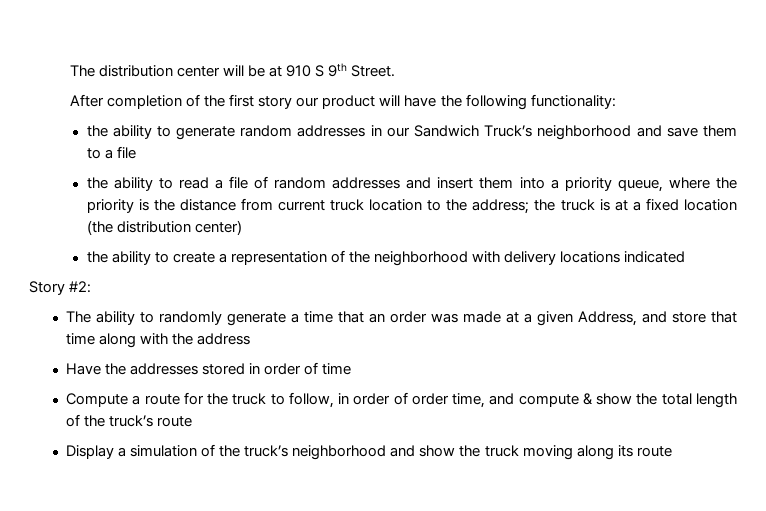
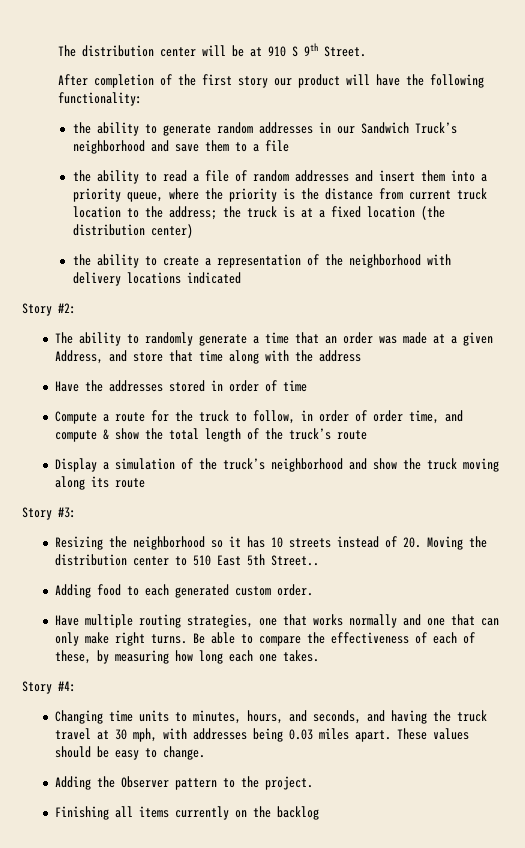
(672, 451) none -> [22,507,76,520] [54,536,487,550] [54,554,319,566] [54,584,313,598] [54,614,499,628] [54,632,475,646] [54,650,319,664] [22,681,76,694] [54,710,487,724] [54,728,469,742] [54,746,205,760] [54,776,313,790] [54,806,319,820] // Story #3: // Resizing the neighborhood so it has 10 streets instead of 20. Moving the distribution center to 510 East 5th Street.. // Adding food to each generated custom order. // Have multiple routing strategies, one that works normally and one that can only make right turns. Be able to compare the effectiveness of each of these, by measuring how long each one takes. // Story #4: // Changing time units to minutes, hours, and seconds, and having the truck travel at 30 mph, with addresses being 0.03 miles apart. These values should be easy to change. // Adding the Observer pattern to the project. // Finishing all items currently on the backlog

